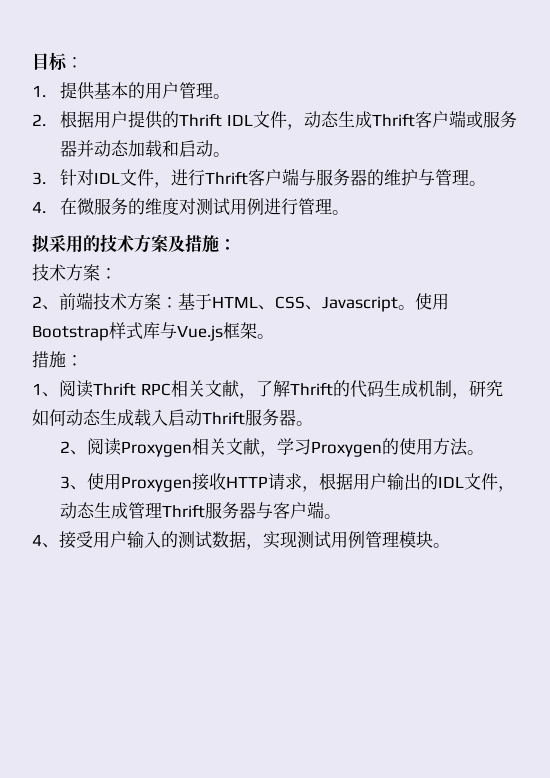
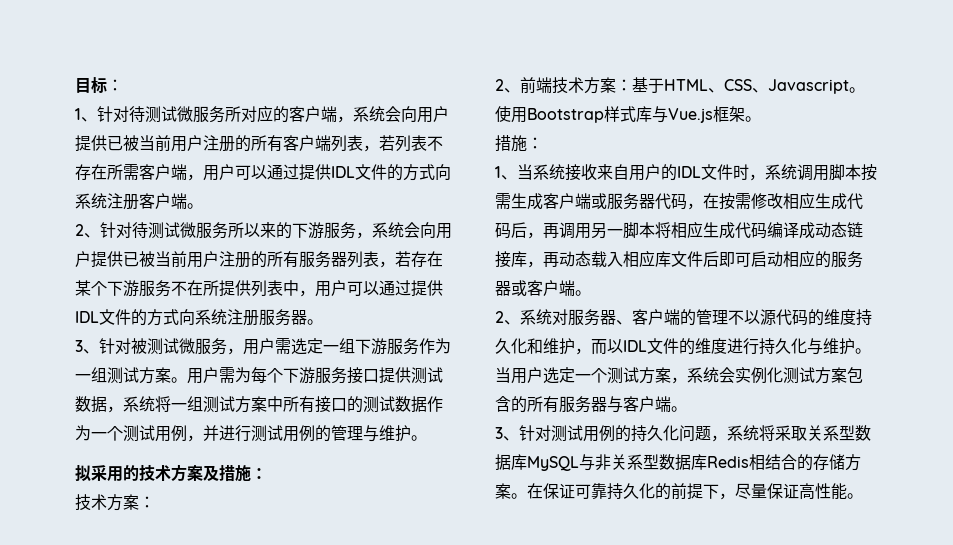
[32,82,231,100] [32,110,517,130] [60,140,231,157] [32,168,487,188] [32,198,333,216] 1.提供基本的用户管理。 // 2.根据用户提供的Thrift IDL文件，动态生成Thrift客户端或服务器并动态加载和启动。 // 3.针对IDL文件，进行Thrift客户端与服务器的维护与管理。 // 4.在微服务的维度对测试用例进行管理 -> [75,105,449,123] [75,135,443,152] [75,164,451,181] [75,193,203,210] [75,222,452,239] [75,251,443,268] [75,280,443,297] [75,309,323,326] [75,338,451,355] [75,367,443,384] [75,396,443,413] [75,425,411,442] 1、针对待测试微服务所对应的客户端，系统会向用户提供已被当前用户注册的所有客户端列表，若列表不存在所需客户端，用户可以通过提供IDL文件的方式向系统注册客户端。 // 2、针对待测试微服务所以来的下游服务，系统会向用户提供已被当前用户注册的所有服务器列表，若存在某个下游服务不在所提供列表中，用户可以通过提供IDL文件的方式向系统注册服务器。 // 3、针对被测试微服务，用户需选定一组下游服务作为一组测试方案。用户需为每个下游服务接口提供测试数据，系统将一组测试方案中所有接口的测试数据作为一个测试用例，并进行测试用例的管理与维护
[59,380,503,399] [32,409,313,426] [60,438,485,457] [60,473,516,492] [60,501,342,519] [32,531,433,550] 阅读Thrift RPC相关文献，了解Thrift的代码生成机制，研究如何动态生成载入启动Thrift服务器。 // 2、阅读Proxygen相关文献，学习Proxygen的使用方法。 // 3、使用Proxygen接收HTTP请求，根据用户输出的IDL文件，动态生成管理Thrift服务器与客户端。 // 4、接受用户输入的测试数据，实现测试用例管理模块 -> [517,164,877,181] [495,192,863,210] [495,221,863,239] [495,250,863,268] [495,280,591,296] [495,309,872,326] [495,338,871,355] [495,367,863,384] [495,396,687,413] [495,425,871,442] [495,454,861,471] [495,483,847,500] 当系统接收来自用户的IDL文件时，系统调用脚本按需生成客户端或服务器代码，在按需修改相应生成代码后，再调用另一脚本将相应生成代码编译成动态链接库，再动态载入相应库文件后即可启动相应的服务器或客户端。 // 2、系统对服务器、客户端的管理不以源代码的维度持久化和维护，而以IDL文件的维度进行持久化与维护。当用户选定一个测试方案，系统会实例化测试方案包含的所有服务器与客户端。 // 3、针对测试用例的持久化问题，系统将采取关系型数据库MySQL与非关系型数据库Redis相结合的存储方案。在保证可靠持久化的前提下，尽量保证高性能

